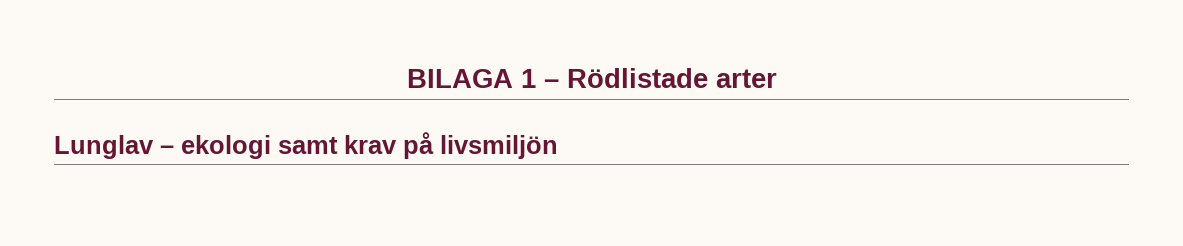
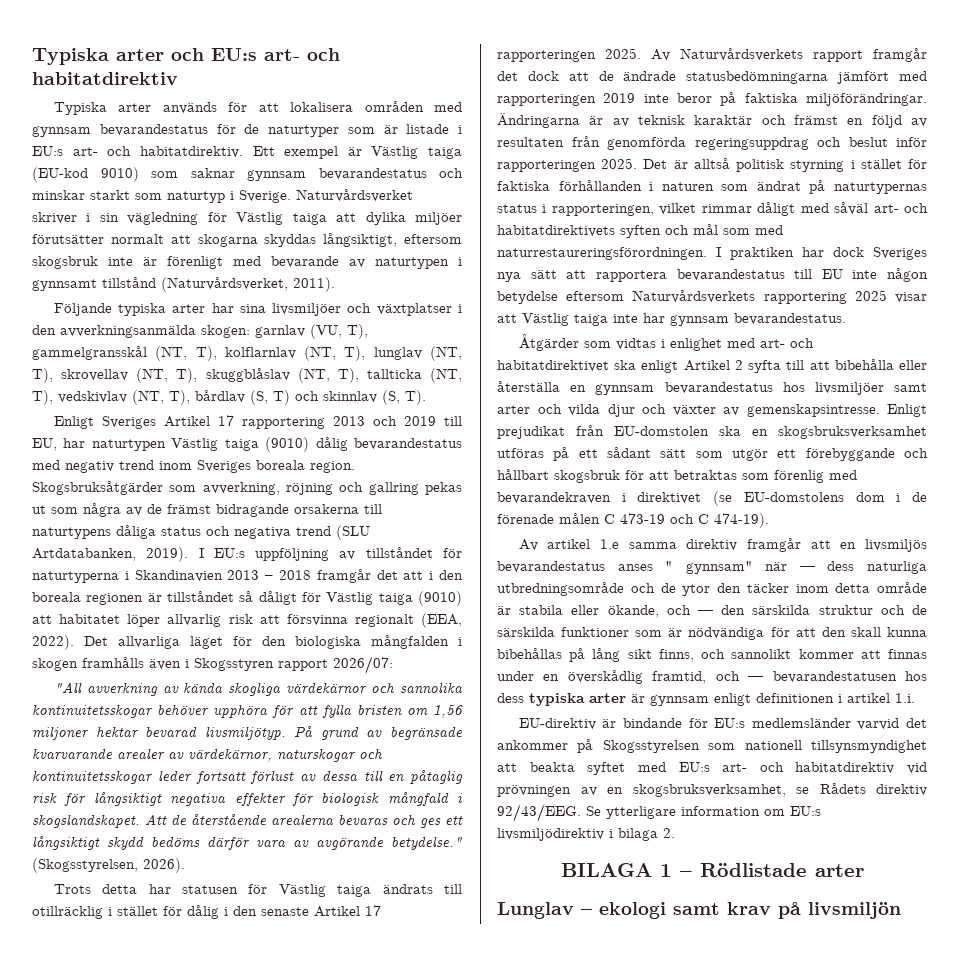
(406, 78) none -> [32,48,340,65] [32,72,178,85] [53,101,462,115] [32,124,462,137] [32,146,462,159] [32,167,463,182] [32,189,413,203] [32,212,463,225] [32,233,462,247] [32,256,462,269] [32,277,335,292] [53,303,462,316] [32,324,368,339] [32,346,462,361] [32,368,462,383] [32,390,426,405] [53,415,463,429] [32,437,462,452] [32,460,355,473] [32,481,462,495] [32,503,382,517] [32,525,370,540] [32,547,462,562] [32,569,464,583] [32,591,462,606] [32,613,462,628] [32,635,462,650] [32,656,393,674] [53,682,463,696] [32,704,463,718] [32,726,463,740] [32,748,383,762] [32,770,463,784] [32,792,462,806] [32,814,463,828] [32,836,463,850] [32,858,185,873] [53,884,463,897] [32,905,381,919] [497,48,927,62] [497,71,927,84] [497,92,927,106] [497,113,927,128] [497,136,927,150] [497,158,927,172] [497,180,927,194] [497,202,928,216] [497,224,783,238] [497,247,927,260] [497,268,928,282] [497,290,927,304] [497,313,846,326] [518,334,814,351] [497,359,927,373] [497,381,927,395] [497,404,927,417] [497,425,927,439] [497,447,928,461] [497,469,857,483] [497,491,927,506] [497,513,769,528] [518,538,927,552] [497,561,927,574] [497,582,927,596] [497,605,927,618] [497,627,927,640] [497,648,927,662] [497,670,927,684] [497,693,915,706] [518,718,927,730] [497,739,927,753] [497,762,927,775] [497,783,927,797] [497,804,821,822] [497,828,675,841] Typiska arter och EU:s art- och habitatdirektiv // Typiska arter används för att lokalisera områden med gynnsam bevarandestatus för de naturtyper som är listade i EU:s art- och habitatdirektiv. Ett exempel är Västlig taiga (EU-kod 9010) som saknar gynnsam bevarandestatus och minskar starkt som naturtyp i Sverige. Naturvårdsverket skriver i sin vägledning för Västlig taiga att dylika miljöer förutsätter normalt att skogarna skyddas långsiktigt, eftersom skogsbruk inte är förenligt med bevarande av naturtypen i gynnsamt tillstånd (Naturvårdsverket, 2011). // Följande typiska arter har sina livsmiljöer och växtplatser i den avverkningsanmälda skogen: garnlav (VU, T), gammelgransskål (NT, T), kolflarnlav (NT, T), lunglav (NT, T), skrovellav (NT, T), skuggblåslav (NT, T), tallticka (NT, T), vedskivlav (NT, T), bårdlav (S, T) och skinnlav (S, T). // Enligt Sveriges Artikel 17 rapportering 2013 och 2019 till EU, har naturtypen Västlig taiga (9010) dålig bevarandestatus med negativ trend inom Sveriges boreala region. Skogsbruksåtgärder som avverkning, röjning och gallring pekas ut som några av de främst bidragande orsakerna till naturtypens dåliga status och negativa trend (SLU Artdatabanken, 2019). I EU:s uppföljning av tillståndet för naturtyperna i Skandinavien 2013 – 2018 framgår det att i den boreala regionen är tillståndet så dåligt för Västlig taiga (9010) att habitatet löper allvarlig risk att försvinna regionalt (EEA, 2022). Det allvarliga läget för den biologiska mångfalden i skogen framhålls även i Skogsstyren rapport 2026/07: // "All avverkning av kända skogliga värdekärnor och sannolika kontinuitetsskogar behöver upphöra för att fylla bristen om 1,56 miljoner hektar bevarad livsmiljötyp. På grund av begränsade kvarvarande arealer av värdekärnor, naturskogar och kontinuitetsskogar leder fortsatt förlust av dessa till en påtaglig risk för långsiktigt negativa effekter för biologisk mångfald i skogslandskapet. Att de återstående arealerna bevaras och ges ett långsiktigt skydd bedöms därför vara av avgörande betydelse." (Skogsstyrelsen, 2026). // Trots detta har statusen för Västlig taiga ändrats till otillräcklig i stället för dålig i den senaste Artikel 17 rapporteringen 2025. Av Naturvårdsverkets rapport framgår det dock att de ändrade statusbedömningarna jämfört med rapporteringen 2019 inte beror på faktiska miljöförändringar. Ändringarna är av teknisk karaktär och främst en följd av resultaten från genomförda regeringsuppdrag och beslut inför rapporteringen 2025. Det är alltså politisk styrning i stället för faktiska förhållanden i naturen som ändrat på naturtypernas status i rapporteringen, vilket rimmar dåligt med såväl art- och habitatdirektivets syften och mål som med naturrestaureringsförordningen. I praktiken har dock Sveriges nya sätt att rapportera bevarandestatus till EU inte någon betydelse eftersom Naturvårdsverkets rapportering 2025 visar att Västlig taiga inte har gynnsam bevarandestatus. // Åtgärder som vidtas i enlighet med art- och habitatdirektivet ska enligt Artikel 2 syfta till att bibehålla eller återställa en gynnsam bevarandestatus hos livsmiljöer samt arter och vilda djur och växter av gemenskapsintresse. Enligt prejudikat från EU-domstolen ska en skogsbruksverksamhet utföras på ett sådant sätt som utgör ett förebyggande och hållbart skogsbruk för att betraktas som förenlig med bevarandekraven i direktivet (se EU-domstolens dom i de förenade målen C 473-19 och C 474-19). // Av artikel 1.e samma direktiv framgår att en livsmiljös bevarandestatus anses " gynnsam" när — dess naturliga utbredningsområde och de ytor den täcker inom detta område är stabila eller ökande, och — den särskilda struktur och de särskilda funktioner som är nödvändiga för att den skall kunna bibehållas på lång sikt finns, och sannolikt kommer att finnas under en överskådlig framtid, och — bevarandestatusen hos dess typiska arter är gynnsam enligt definitionen i artikel 1.i. // EU-direktiv är bindande för EU:s medlemsländer varvid det ankommer på Skogsstyrelsen som nationell tillsynsmyndighet att beakta syftet med EU:s art- och habitatdirektiv vid prövningen av en skogsbruksverksamhet, se Rådets direktiv 92/43/EEG. Se ytterligare information om EU:s livsmiljödirektiv i bilaga 2. //

